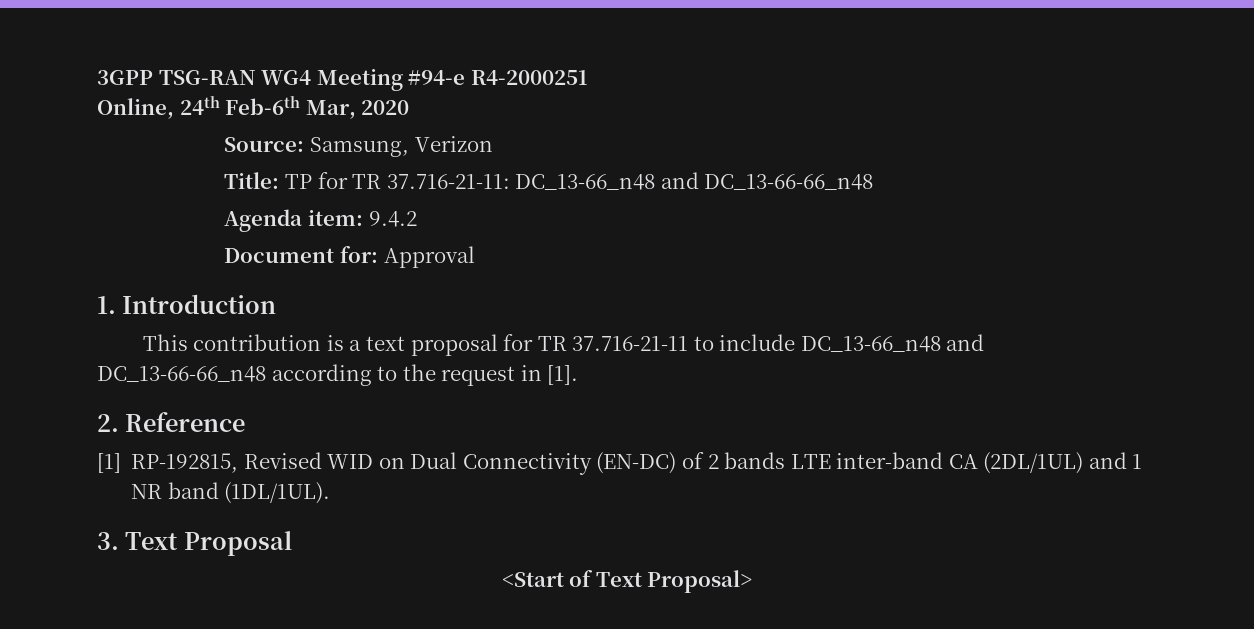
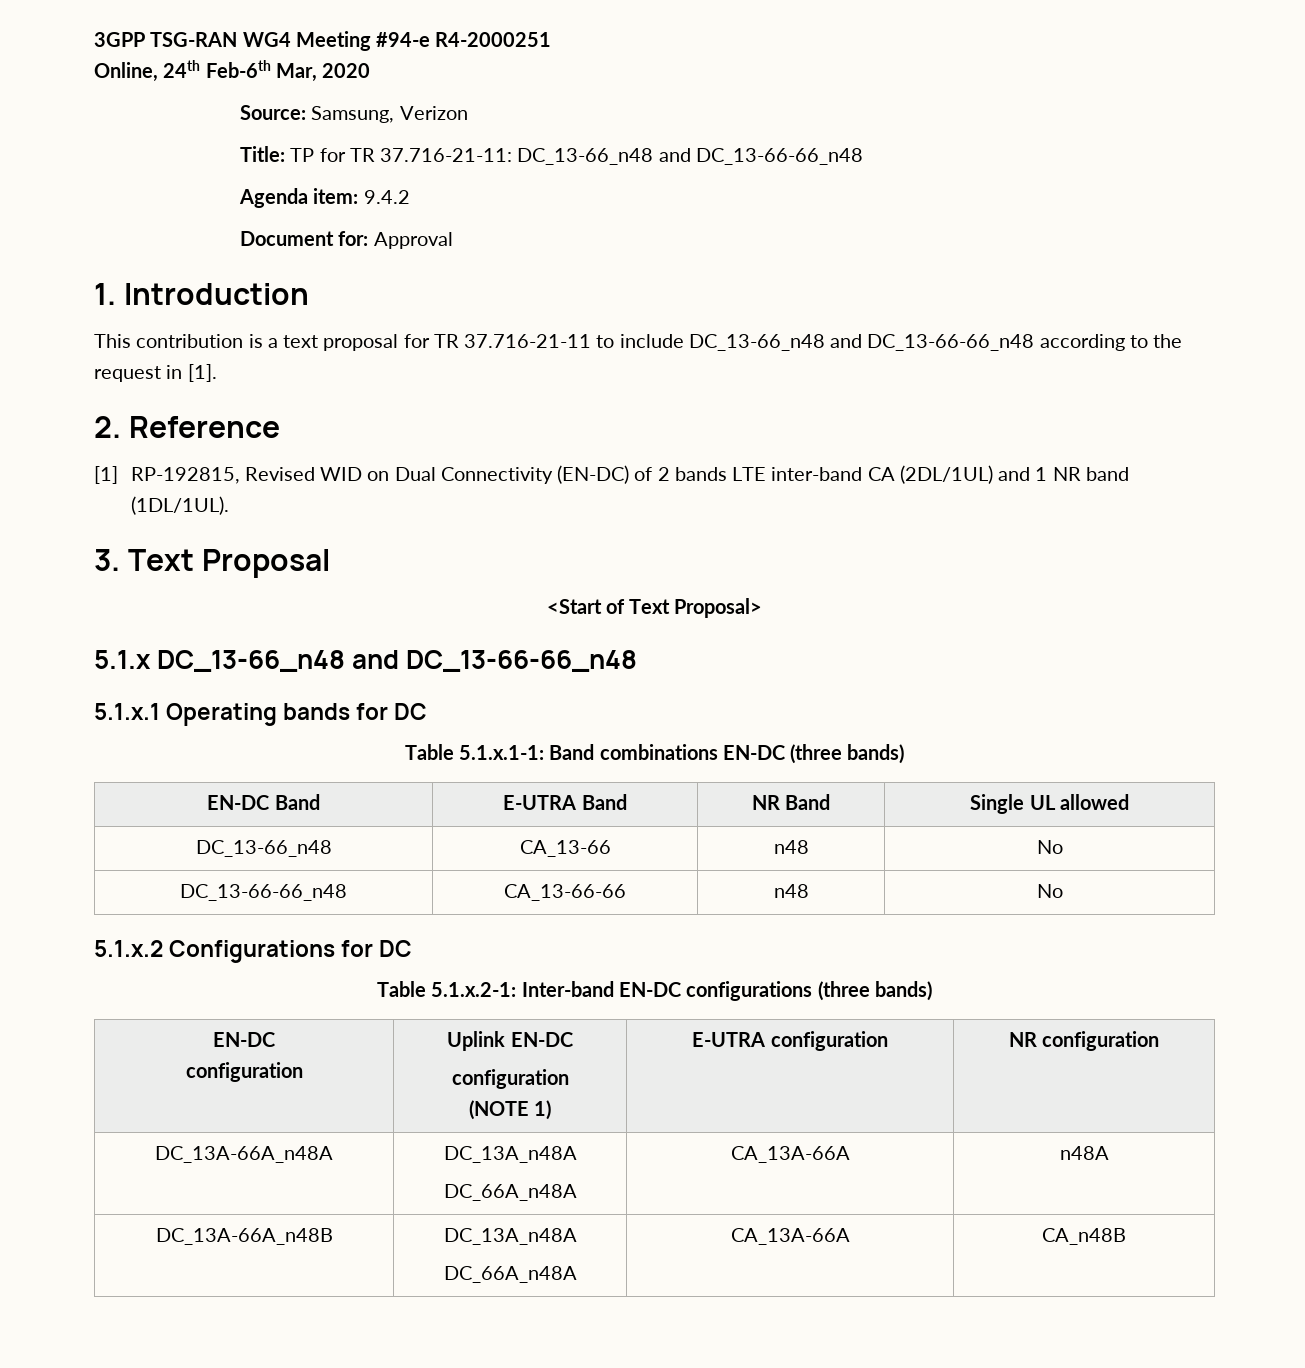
(753, 581) none -> [94,650,638,672] [94,703,428,726] [404,744,905,764] [207,794,320,810] [503,794,627,810] [751,794,831,810] [970,794,1129,814] [195,840,332,857] [519,840,611,857] [773,840,809,854] [1036,840,1063,854] [180,884,347,901] [504,884,626,901] [773,884,809,898] [1036,884,1063,898] [94,940,413,963] [377,981,932,1001] [213,1032,275,1047] [185,1062,303,1082] [447,1031,573,1051] [451,1069,569,1089] [468,1100,552,1120] [692,1031,888,1051] [1008,1031,1160,1051] [155,1146,333,1163] [443,1146,577,1163] [443,1184,577,1201] [730,1146,850,1163] [1059,1146,1109,1160] [155,1228,333,1245] [443,1228,577,1245] [443,1266,577,1283] [730,1228,850,1245] [1042,1228,1126,1245] // 5.1.x DC_13-66_n48 and DC_13-66-66_n48 // 5.1.x.1 Operating bands for DC // Table 5.1.x.1-1: Band combinations EN-DC (three bands) // EN-DC Band | E-UTRA Band | NR Band | Single UL allowed // DC_13-66_n48 | CA_13-66 | n48 | No // DC_13-66-66_n48 | CA_13-66-66 | n48 | No // 5.1.x.2 Configurations for DC // Table 5.1.x.2-1: Inter-band EN-DC configurations (three bands) // EN-DC // configuration | Uplink EN-DC // configuration // (NOTE 1) | E-UTRA configuration | NR configuration // DC_13A-66A_n48A | DC_13A_n48A // DC_66A_n48A | CA_13A-66A | n48A // DC_13A-66A_n48B | DC_13A_n48A // DC_66A_n48A | CA_13A-66A | CA_n48B

